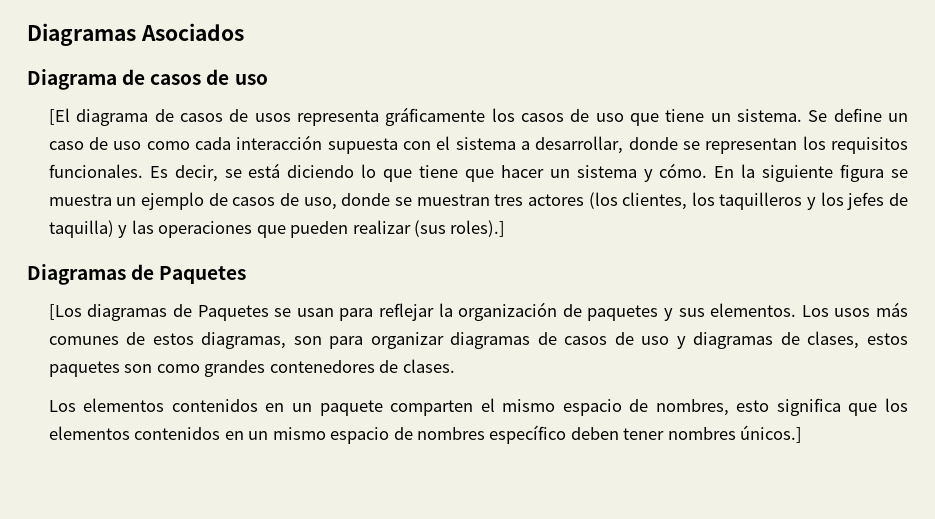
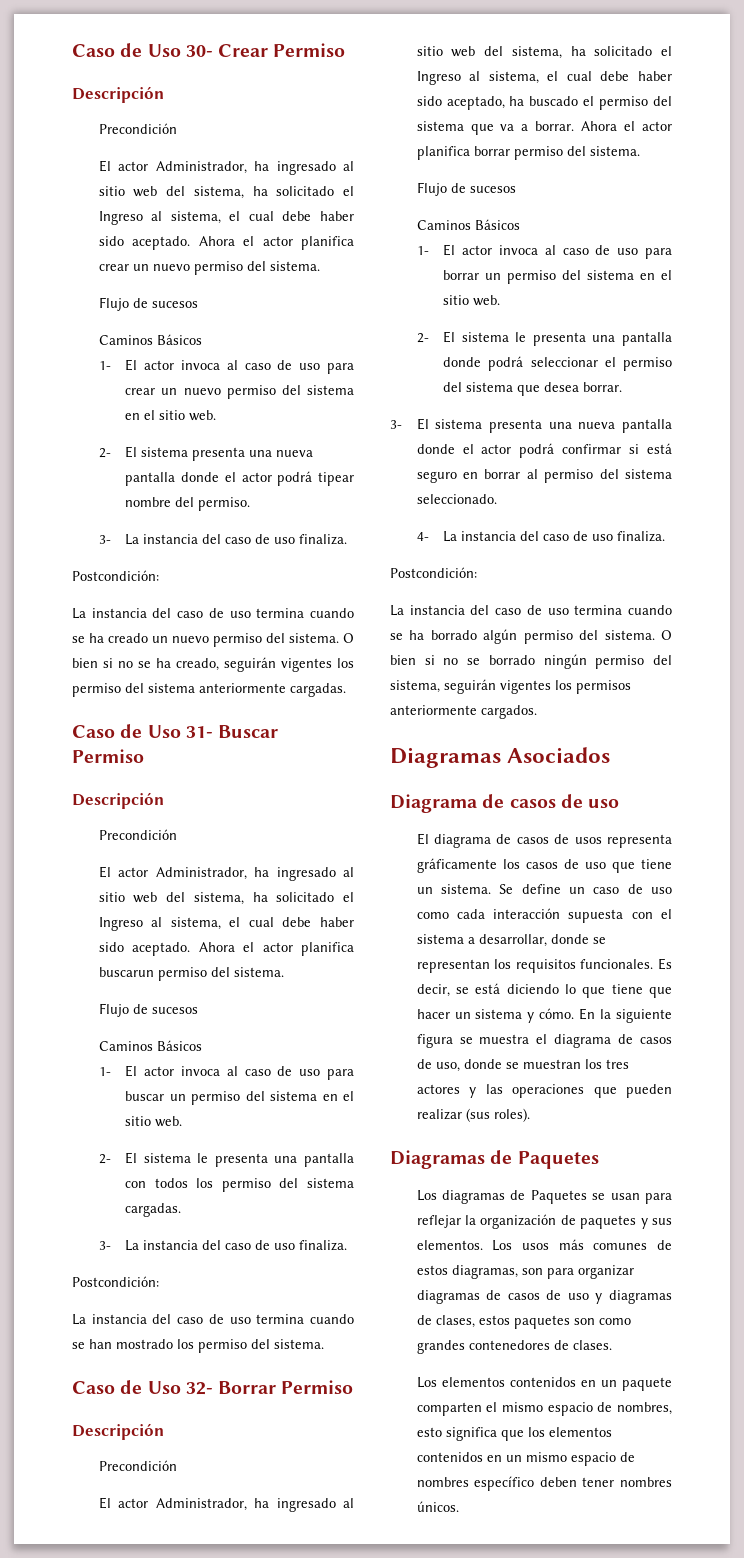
(27, 34) none -> [72,43,346,57] [72,86,164,103] [98,123,177,134] [98,160,354,175] [98,186,354,199] [98,211,354,225] [98,236,354,250] [98,261,320,275] [98,297,198,311] [98,334,202,345] [98,359,354,374] [125,385,354,399] [125,410,217,421] [98,446,314,461] [125,471,354,486] [125,497,251,511] [98,534,348,545] [72,570,159,581] [72,608,354,619] [72,633,354,647] [72,657,354,672] [72,683,346,697] [72,724,279,738] [72,749,144,763] [72,792,164,809] [98,829,177,840] [98,866,354,881] [98,892,354,905] [98,917,354,931] [98,942,354,956] [98,967,284,981] [98,1003,198,1017] [98,1040,202,1051] [98,1065,354,1080] [125,1091,354,1105] [125,1116,183,1127] [98,1152,354,1167] [125,1178,354,1192] [125,1203,182,1217] [98,1240,348,1251] [72,1276,159,1287] [72,1314,354,1325] [72,1339,324,1353] [72,1380,354,1395] [72,1423,164,1440] [98,1460,177,1471] [98,1497,354,1512] [416,46,672,59] [416,71,672,85] [416,96,672,110] [416,121,672,135] [416,146,640,160] [416,182,516,196] [416,219,520,230] [416,244,672,259] [443,270,672,284] [443,295,501,306] [416,331,672,346] [443,356,672,371] [443,382,623,396] [390,418,672,433] [416,443,672,458] [416,469,672,483] [416,494,497,504] [416,531,666,542] [390,567,477,578] [390,605,672,616] [390,629,672,644] [390,654,672,669] [390,679,631,694] [390,705,537,719] Caso de Uso 30- Crear Permiso // Descripción // Precondición // El actor Administrador, ha ingresado al sitio web del sistema, ha solicitado el Ingreso al sistema, el cual debe haber sido aceptado. Ahora el actor planifica crear un nuevo permiso del sistema. // Flujo de sucesos // Caminos Básicos // 1- El actor invoca al caso de uso para crear un nuevo permiso del sistema en el sitio web. // 2- El sistema presenta una nueva pantalla donde el actor podrá tipear nombre del permiso. // 3- La instancia del caso de uso finaliza. // Postcondición: // La instancia del caso de uso termina cuando se ha creado un nuevo permiso del sistema. O bien si no se ha creado, seguirán vigentes los permiso del sistema anteriormente cargadas. // Caso de Uso 31- Buscar Permiso // Descripción // Precondición // El actor Administrador, ha ingresado al sitio web del sistema, ha solicitado el Ingreso al sistema, el cual debe haber sido aceptado. Ahora el actor planifica buscarun permiso del sistema. // Flujo de sucesos // Caminos Básicos // 1- El actor invoca al caso de uso para buscar un permiso del sistema en el sitio web. // 2- El sistema le presenta una pantalla con todos los permiso del sistema cargadas. // 3- La instancia del caso de uso finaliza. // Postcondición: // La instancia del caso de uso termina cuando se han mostrado los permiso del sistema. // Caso de Uso 32- Borrar Permiso // Descripción // Precondición // El actor Administrador, ha ingresado al sitio web del sistema, ha solicitado el Ingreso al sistema, el cual debe haber sido aceptado, ha buscado el permiso del sistema que va a borrar. Ahora el actor planifica borrar permiso del sistema. // Flujo de sucesos // Caminos Básicos // 1- El actor invoca al caso de uso para borrar un permiso del sistema en el sitio web. // 2- El sistema le presenta una pantalla donde podrá seleccionar el permiso del sistema que desea borrar. // 3- El sistema presenta una nueva pantalla donde el actor podrá confirmar si está seguro en borrar al permiso del sistema seleccionado. // 4- La instancia del caso de uso finaliza. // Postcondición: // La instancia del caso de uso termina cuando se ha borrado algún permiso del sistema. O bien si no se borrado ningún permiso del sistema, seguirán vigentes los permisos anteriormente cargados. //
[48,108,70,125] [El -> [416,833,429,845] El
[116,192,205,210] un ejemplo -> [536,1034,612,1048] el diagrama
(490, 200) none -> [584,1059,602,1069] los
[588,192,908,210] [48,220,114,238] (los clientes, los taquilleros y los jefes de taquilla) -> (460, 1089) none
[450,220,506,237] roles).] -> [493,1108,530,1122] roles).
[48,304,82,320] [Los -> [416,1190,437,1201] Los
[740,425,803,443] únicos.] -> [416,1501,459,1512] únicos.

